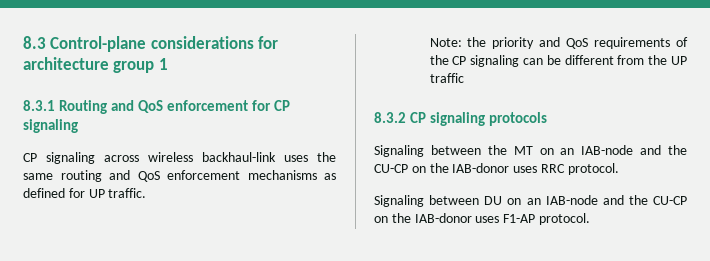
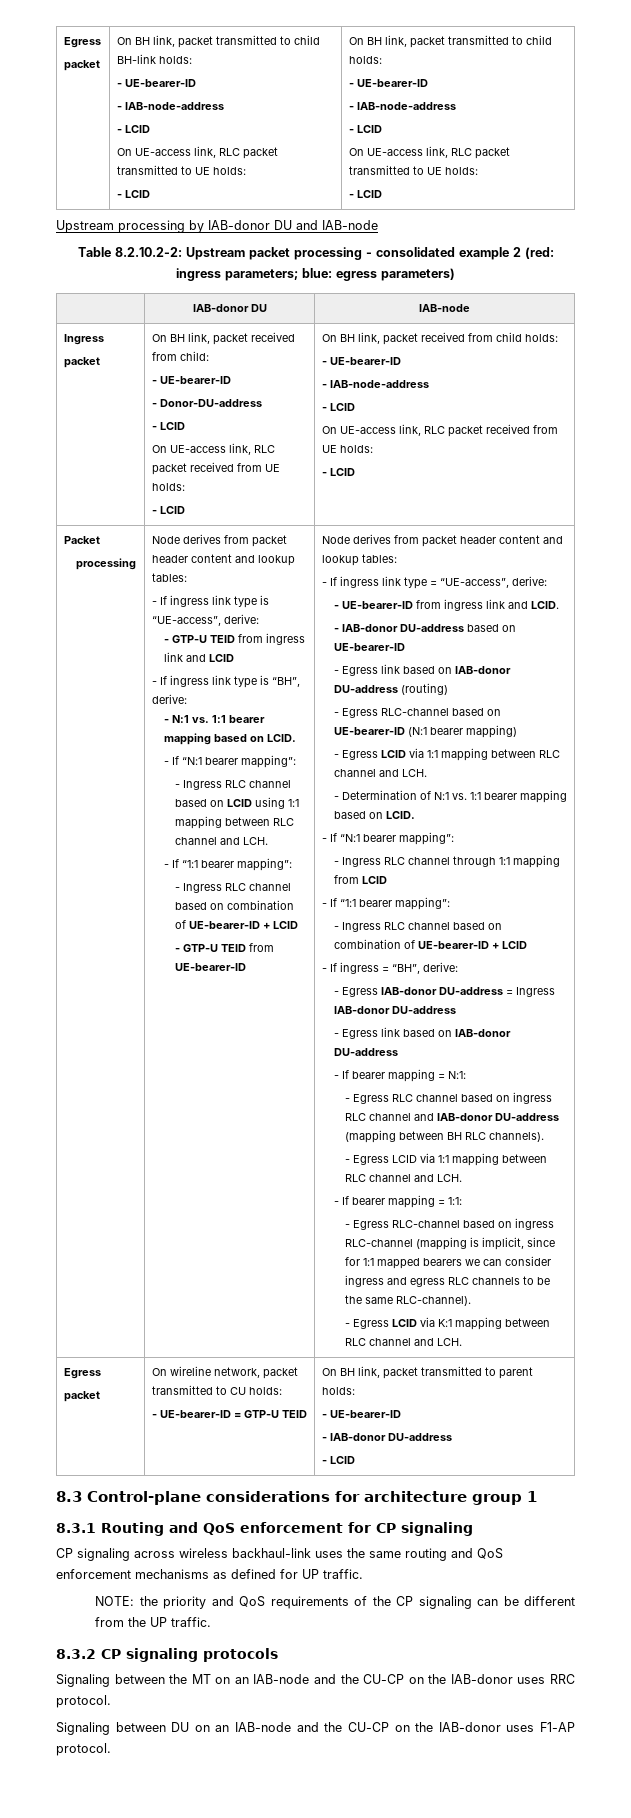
(23, 42) none -> [63,37,101,48] [63,60,100,71] [116,35,320,48] [116,54,192,64] [116,79,196,87] [116,102,224,110] [116,125,150,133] [116,146,278,159] [116,165,246,175] [116,190,150,198] [348,35,552,48] [348,56,382,64] [348,79,428,87] [348,102,456,110] [348,125,382,133] [348,146,510,159] [348,165,478,175] [348,190,382,198] [56,220,378,233] [77,247,554,260] [176,268,455,281] [192,304,267,312] [419,304,470,312] [63,334,104,345] [63,357,100,368] [151,332,295,345] [151,351,209,361] [151,376,231,384] [151,399,262,407] [151,422,185,430] [151,443,275,455] [151,462,280,475] [151,483,185,491] [151,506,185,514] [321,332,558,345] [321,357,401,365] [321,380,429,388] [321,403,355,411] [321,424,558,437] [321,445,373,453] [321,468,355,476] [63,536,100,544] [75,558,136,570] [151,534,287,547] [151,554,295,566] [151,573,187,582] [151,595,269,608] [151,614,259,626] [163,633,305,645] [163,652,234,662] [151,675,300,688] [151,694,187,704] [163,715,265,723] [163,733,296,745] [163,755,296,768] [175,780,292,790] [175,797,300,809] [175,816,295,829] [175,837,269,845] [163,858,292,871] [175,883,292,893] [175,900,295,910] [175,920,299,929] [175,943,275,952] [175,963,247,971] [321,534,563,547] [321,554,397,566] [321,576,547,589] [333,599,559,611] [333,624,516,632] [333,643,405,651] [333,664,511,676] [333,683,448,695] [333,708,501,718] [333,725,517,738] [333,748,560,761] [333,769,427,777] [333,790,567,803] [333,811,415,819] [321,832,454,845] [333,855,560,868] [333,875,387,884] [321,897,450,910] [333,922,502,932] [333,939,527,949] [321,962,458,974] [333,987,555,997] [333,1006,456,1014] [333,1027,511,1039] [333,1048,398,1056] [333,1069,466,1082] [345,1092,553,1104] [345,1113,560,1121] [345,1130,545,1143] [345,1153,548,1166] [345,1174,463,1182] [333,1195,462,1208] [345,1218,555,1230] [345,1237,556,1250] [345,1256,552,1269] [345,1275,551,1287] [345,1295,472,1306] [345,1317,551,1330] [345,1338,463,1346] [63,1368,101,1379] [63,1391,100,1402] [151,1366,298,1379] [151,1385,282,1395] [151,1410,307,1418] [321,1366,533,1379] [321,1387,355,1395] [321,1410,401,1418] [321,1433,452,1441] [321,1456,355,1464] Egress // packet | On BH link, packet transmitted to child BH-link holds: // - UE-bearer-ID // - IAB-node-address // - LCID // On UE-access link, RLC packet transmitted to UE holds: // - LCID | On BH link, packet transmitted to child holds: // - UE-bearer-ID // - IAB-node-address // - LCID // On UE-access link, RLC packet transmitted to UE holds: // - LCID // Upstream processing by IAB-donor DU and IAB-node // Table 8.2.10.2-2: Upstream packet processing - consolidated example 2 (red: ingress parameters; blue: egress parameters) // | IAB-donor DU | IAB-node // Ingress // packet | On BH link, packet received from child: // - UE-bearer-ID // - Donor-DU-address // - LCID // On UE-access link, RLC packet received from UE holds: // - LCID | On BH link, packet received from child holds: // - UE-bearer-ID // - IAB-node-address // - LCID // On UE-access link, RLC packet received from UE holds: // - LCID // Packet // processing | Node derives from packet header content and lookup tables: // - If ingress link type is “UE-access”, derive: // - GTP-U TEID from ingress link and LCID // - If ingress link type is “BH”, derive: // - N:1 vs. 1:1 bearer mapping based on LCID. // - If “N:1 bearer mapping”: // - Ingress RLC channel based on LCID using 1:1 mapping between RLC channel and LCH. // - If “1:1 bearer mapping”: // - Ingress RLC channel based on combination of UE-bearer-ID + LCID // - GTP-U TEID from UE-bearer-ID | Node derives from packet header content and lookup tables: // - If ingress link type = “UE-access”, derive: // - UE-bearer-ID from ingress link and LCID. // - IAB-donor DU-address based on UE-bearer-ID // - Egress link based on IAB-donor DU-address (routing) // - Egress RLC-channel based on UE-bearer-ID (N:1 bearer mapping) // - Egress LCID via 1:1 mapping between RLC channel and LCH. // - Determination of N:1 vs. 1:1 bearer mapping based on LCID. // - If “N:1 bearer mapping”: // - Ingress RLC channel through 1:1 mapping from LCID // - If “1:1 bearer mapping”: // - Ingress RLC channel based on combination of UE-bearer-ID + LCID // - If ingress = “BH”, derive: // - Egress IAB-donor DU-address = Ingress IAB-donor DU-address // - Egress link based on IAB-donor DU-address // - If bearer mapping = N:1: // - Egress RLC channel based on ingress RLC channel and IAB-donor DU-address (mapping between BH RLC channels). // - Egress LCID via 1:1 mapping between RLC channel and LCH. // - If bearer mapping = 1:1: // - Egress RLC-channel based on ingress RLC-channel (mapping is implicit, since for 1:1 mapped bearers we can consider ingress and egress RLC channels to be the same RLC-channel). // - Egress LCID via K:1 mapping between RLC channel and LCH. // Egress // packet | On wireline network, packet transmitted to CU holds: // - UE-bearer-ID = GTP-U TEID | On BH link, packet transmitted to parent holds: // - UE-bearer-ID // - IAB-donor DU-address // - LCID //
[429,38,462,47] Note: -> [95,1596,135,1606] NOTE:
[429,73,464,83] traffic -> [171,1617,212,1627] traffic.

